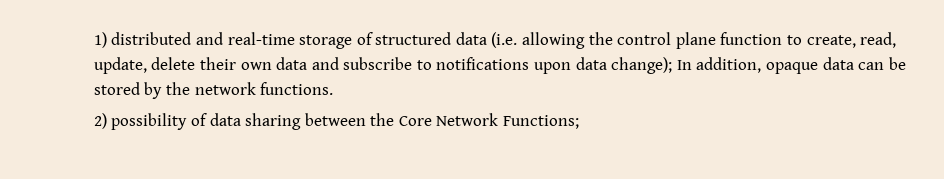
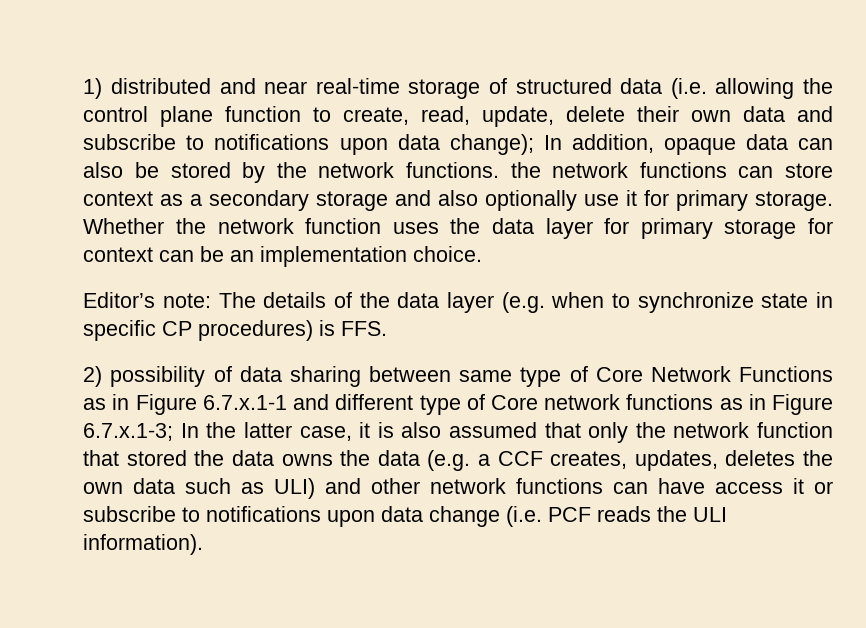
(223, 38) none -> [264,81,308,94] near
(885, 66) none -> [83,162,124,178] also
(334, 88) none -> [510,162,833,178] [83,190,833,211] [83,218,833,239] [83,246,483,267] [83,292,833,313] [83,320,388,341] the network functions can store context as a secondary storage and also optionally use it for primary storage. Whether the network function uses the data layer for primary storage for context can be an implementation choice. // Editor’s note: The details of the data layer (e.g. when to synchronize state in specific CP procedures) is FFS.
[370,113,580,129] the Core Network Functions; -> [459,366,834,387] [83,394,833,415] [83,422,833,443] [83,450,833,471] [83,478,833,499] [83,506,728,527] [83,534,204,555] same type of Core Network Functions as in Figure 6.7.x.1-1 and different type of Core network functions as in Figure 6.7.x.1-3; In the latter case, it is also assumed that only the network function that stored the data owns the data (e.g. a CCF creates, updates, deletes the own data such as ULI) and other network functions can have access it or subscribe to notifications upon data change (i.e. PCF reads the ULI information).

